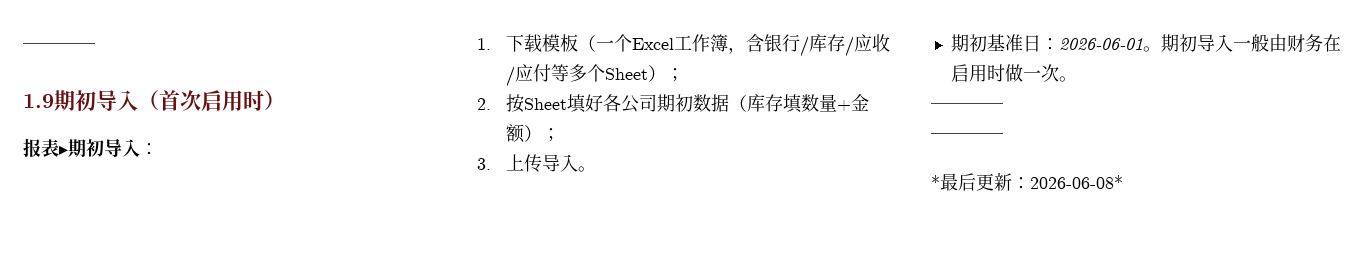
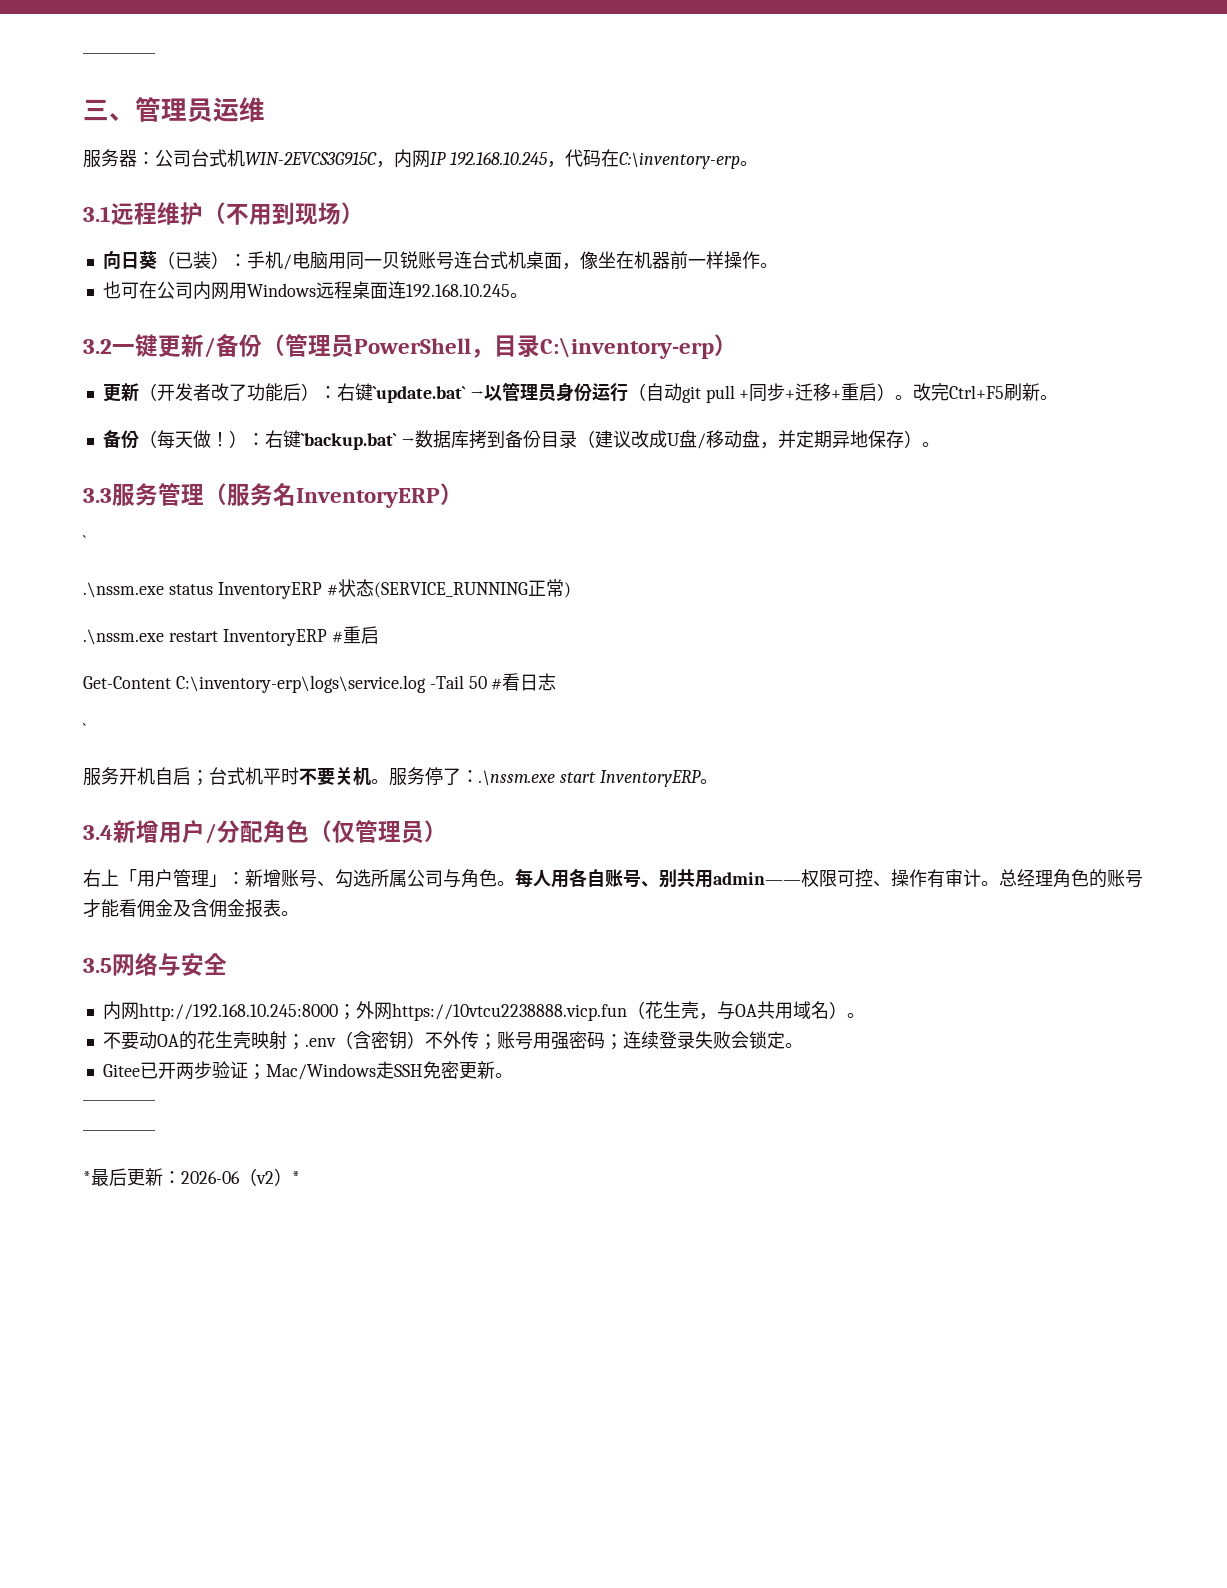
[23,43,95,50] [23,90,285,111] [23,138,158,158] [477,34,891,57] [506,64,685,87] [477,94,870,113] [506,124,561,143] [477,154,597,173] [950,34,1341,52] [950,64,1059,82] ──── // 1.9期初导入（首次启用时） // 报表▸期初导入： // 1.下载模板（一个Excel工作簿，含银行/库存/应收/应付等多个Sheet）； // 2.按Sheet填好各公司期初数据（库存填数量+金额）； // 3.上传导入。 // 期初基准日：2026-06-01。期初导入一般由财务在启用时做一次 -> [83,53,155,60] [83,97,265,122] [83,149,758,169] [83,202,364,225] [102,251,778,270] [102,281,528,300] [83,334,737,359] [102,382,1059,403] [102,430,940,450] [83,483,463,508] [83,535,86,548] [83,579,571,599] [83,626,379,646] [83,673,557,693] [83,723,86,736] [83,767,718,787] [83,820,447,844] [83,868,1143,888] [83,899,299,918] [83,952,227,976] [102,1001,865,1021] [102,1031,803,1050] [102,1061,495,1080] ──── // 三、管理员运维 // 服务器：公司台式机WIN-2EVCS3G915C，内网IP 192.168.10.245，代码在C:\inventory-erp。 // 3.1远程维护（不用到现场） // 向日葵（已装）：手机/电脑用同一贝锐账号连台式机桌面，像坐在机器前一样操作。 // 也可在公司内网用Windows远程桌面连192.168.10.245。 // 3.2一键更新/备份（管理员PowerShell，目录C:\inventory-erp） // 更新（开发者改了功能后）：右键`update.bat` →以管理员身份运行（自动git pull +同步+迁移+重启）。改完Ctrl+F5刷新。 // 备份（每天做！）：右键`backup.bat` →数据库拷到备份目录（建议改成U盘/移动盘，并定期异地保存）。 // 3.3服务管理（服务名InventoryERP） // ` // .\nssm.exe status InventoryERP #状态(SERVICE_RUNNING正常) // .\nssm.exe restart InventoryERP #重启 // Get-Content C:\inventory-erp\logs\service.log -Tail 50 #看日志 // ` // 服务开机自启；台式机平时不要关机。服务停了：.\nssm.exe start InventoryERP。 // 3.4新增用户/分配角色（仅管理员） // 右上「用户管理」：新增账号、勾选所属公司与角色。每人用各自账号、别共用admin——权限可控、操作有审计。总经理角色的账号才能看佣金及含佣金报表。 // 3.5网络与安全 // 内网http://192.168.10.245:8000；外网https://10vtcu2238888.vicp.fun（花生壳，与OA共用域名）。 // 不要动OA的花生壳映射；.env（含密钥）不外传；账号用强密码；连续登录失败会锁定。 // Gitee已开两步验证；Mac/Windows走SSH免密更新
[1030,175,1123,189] 2026-06-08* -> [181,1168,300,1186] 2026-06（v2）*

